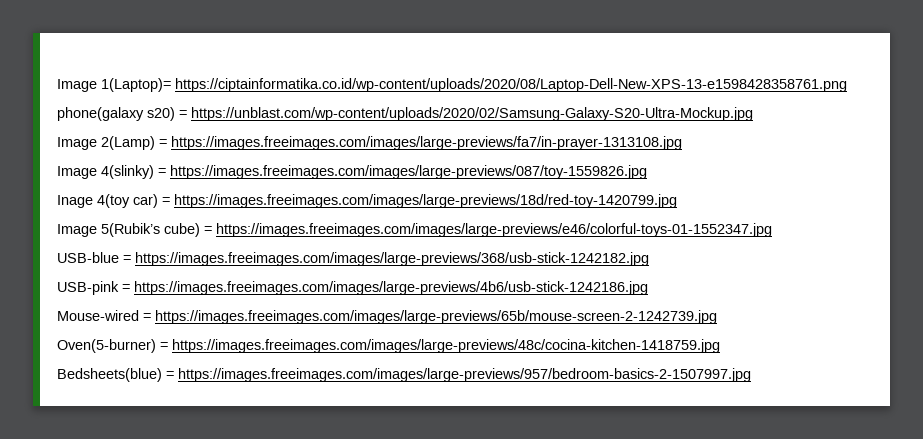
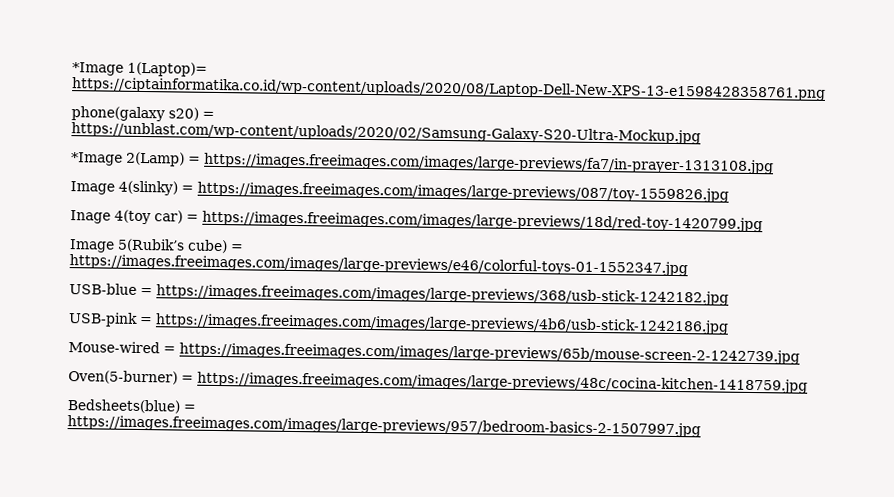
[57,79,97,92] Image -> [72,62,124,76] *Image
[57,137,97,150] Image -> [71,152,123,166] *Image

